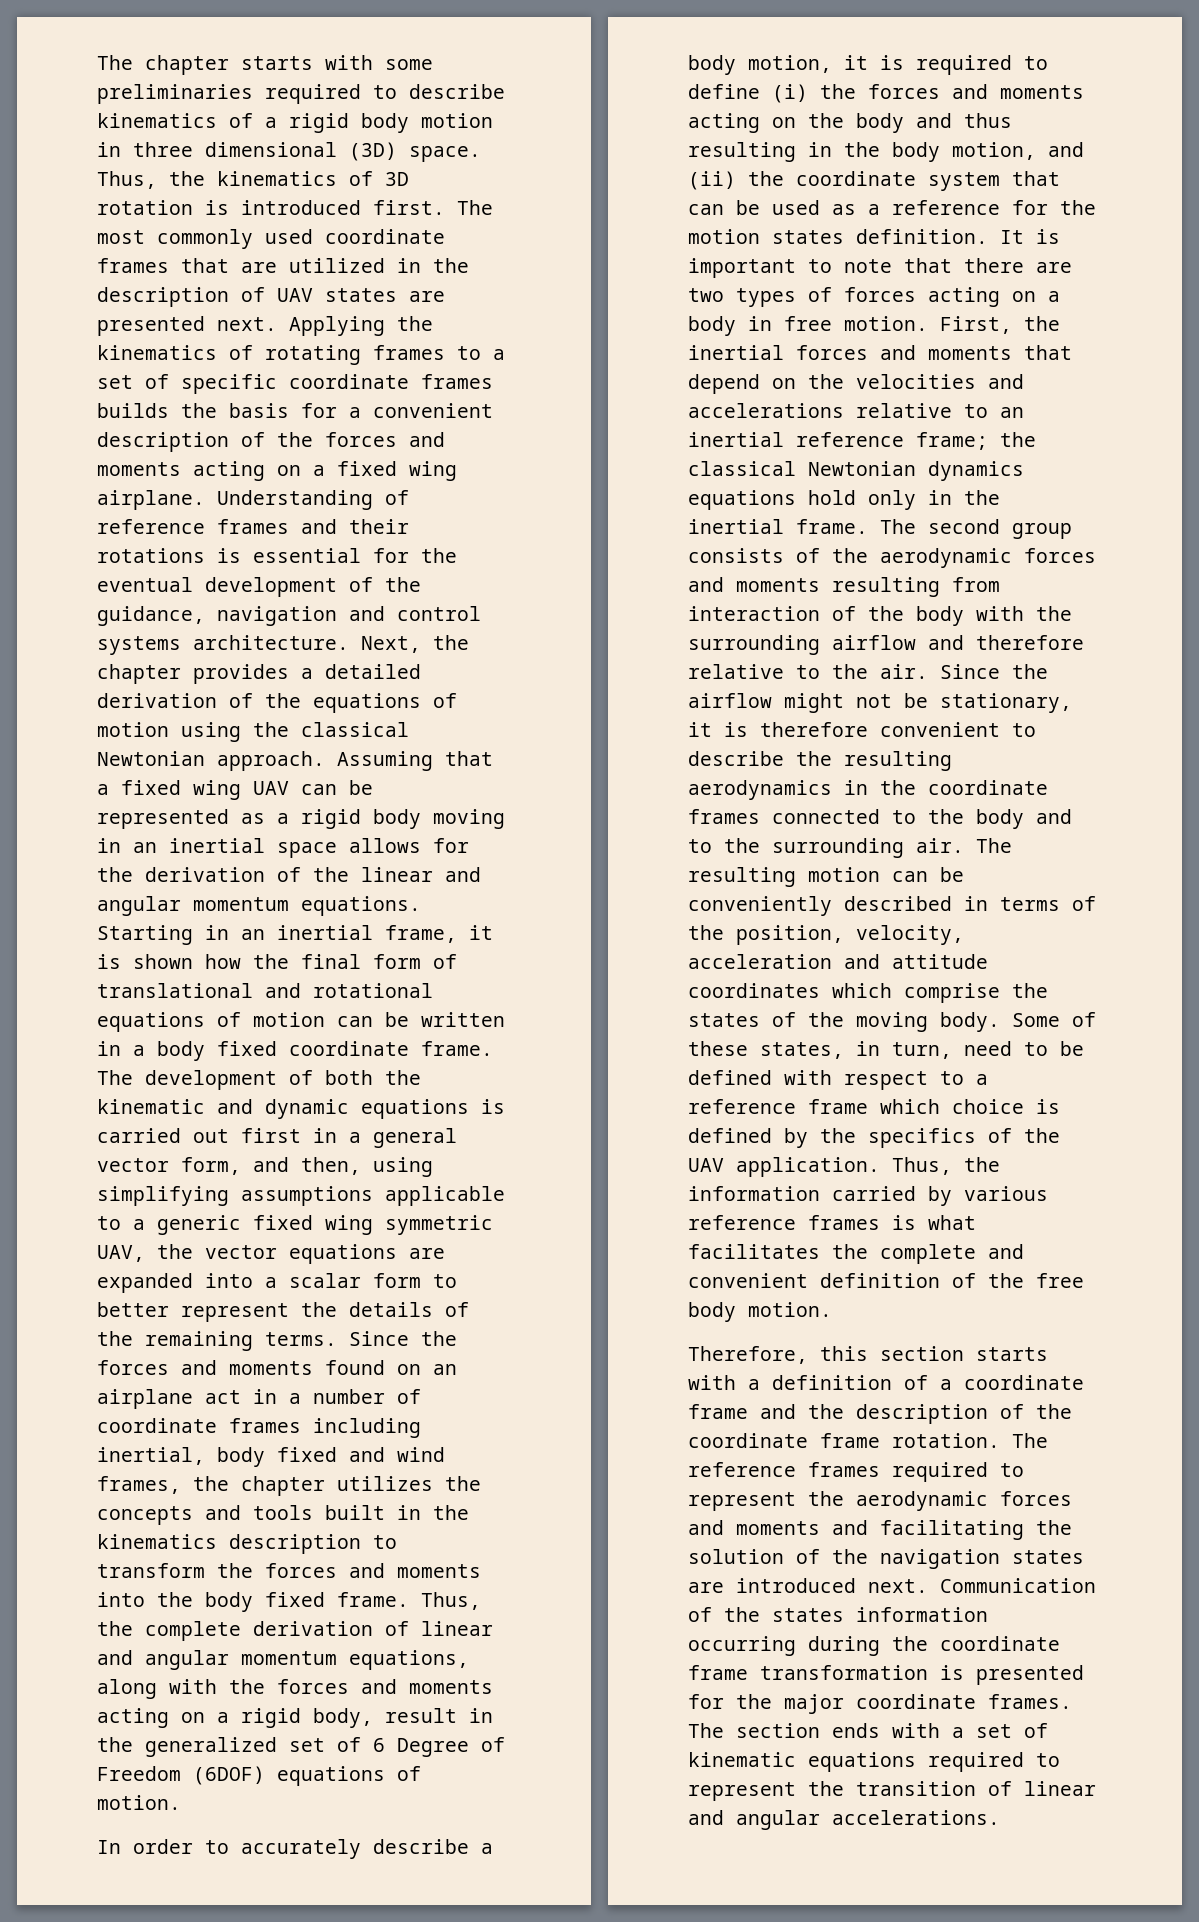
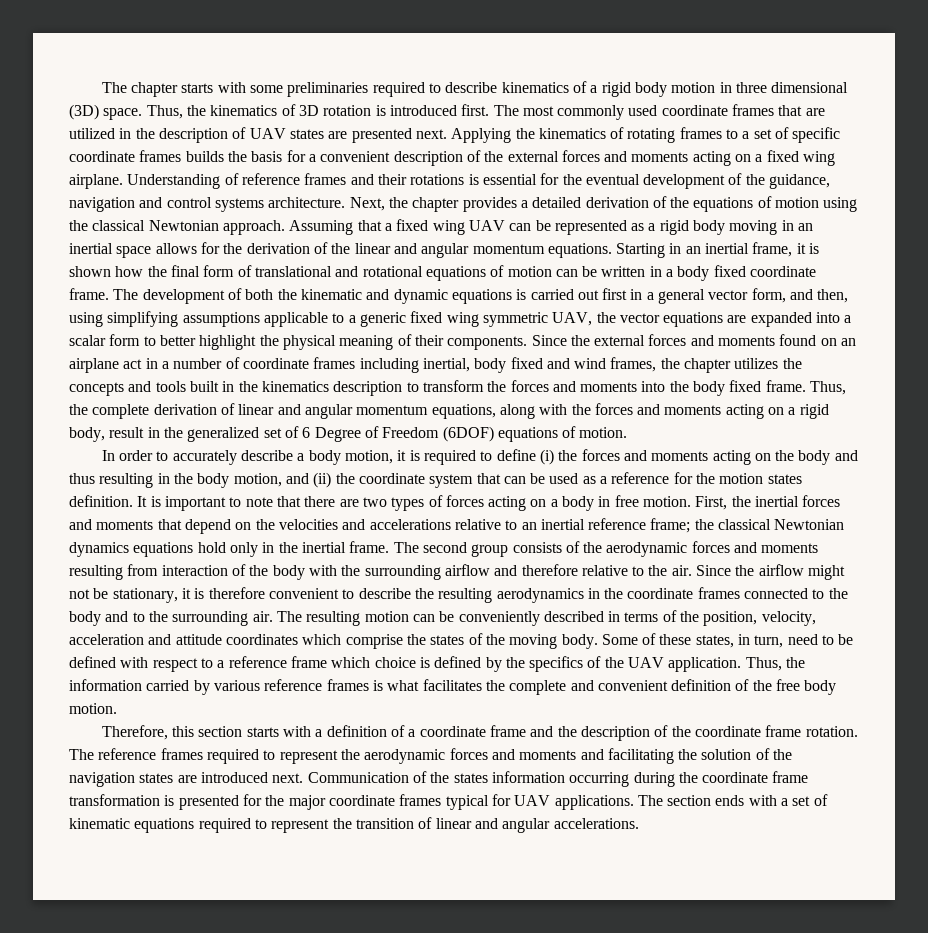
(313, 439) none -> [507,151,559,162] external
[181,1302,469,1322] [97,1331,457,1351] represent the details of the remaining terms. Since the -> [199,334,646,350] highlight the physical meaning of their components. Since the external
[988,1694,1072,1709] frames. -> [399,794,634,810] frames typical for UAV applications.

